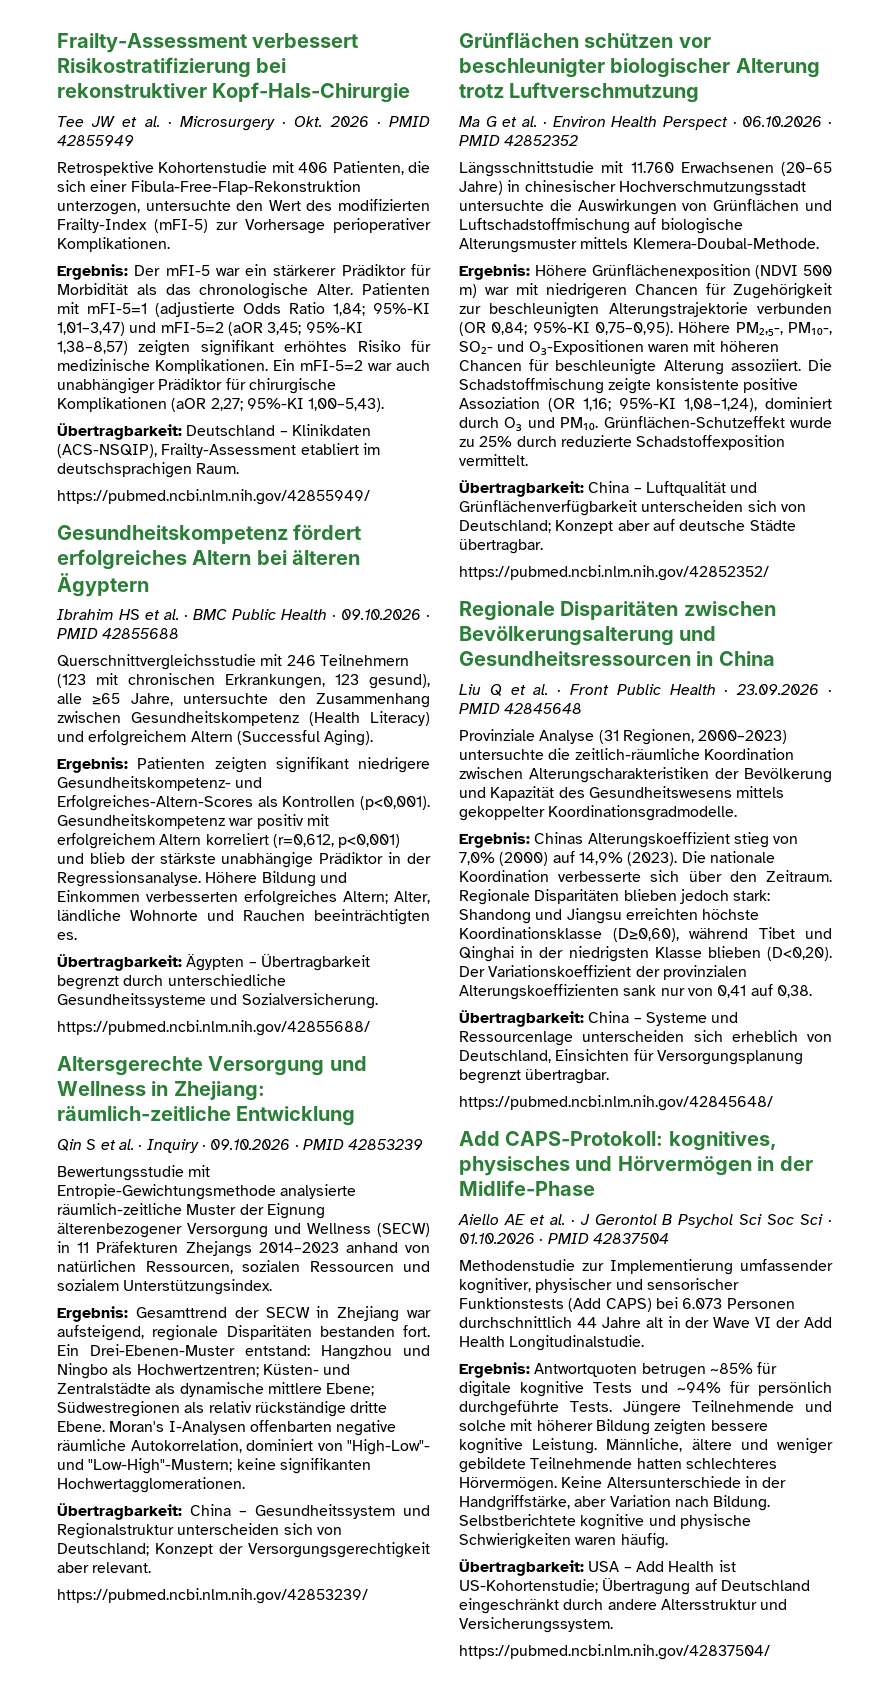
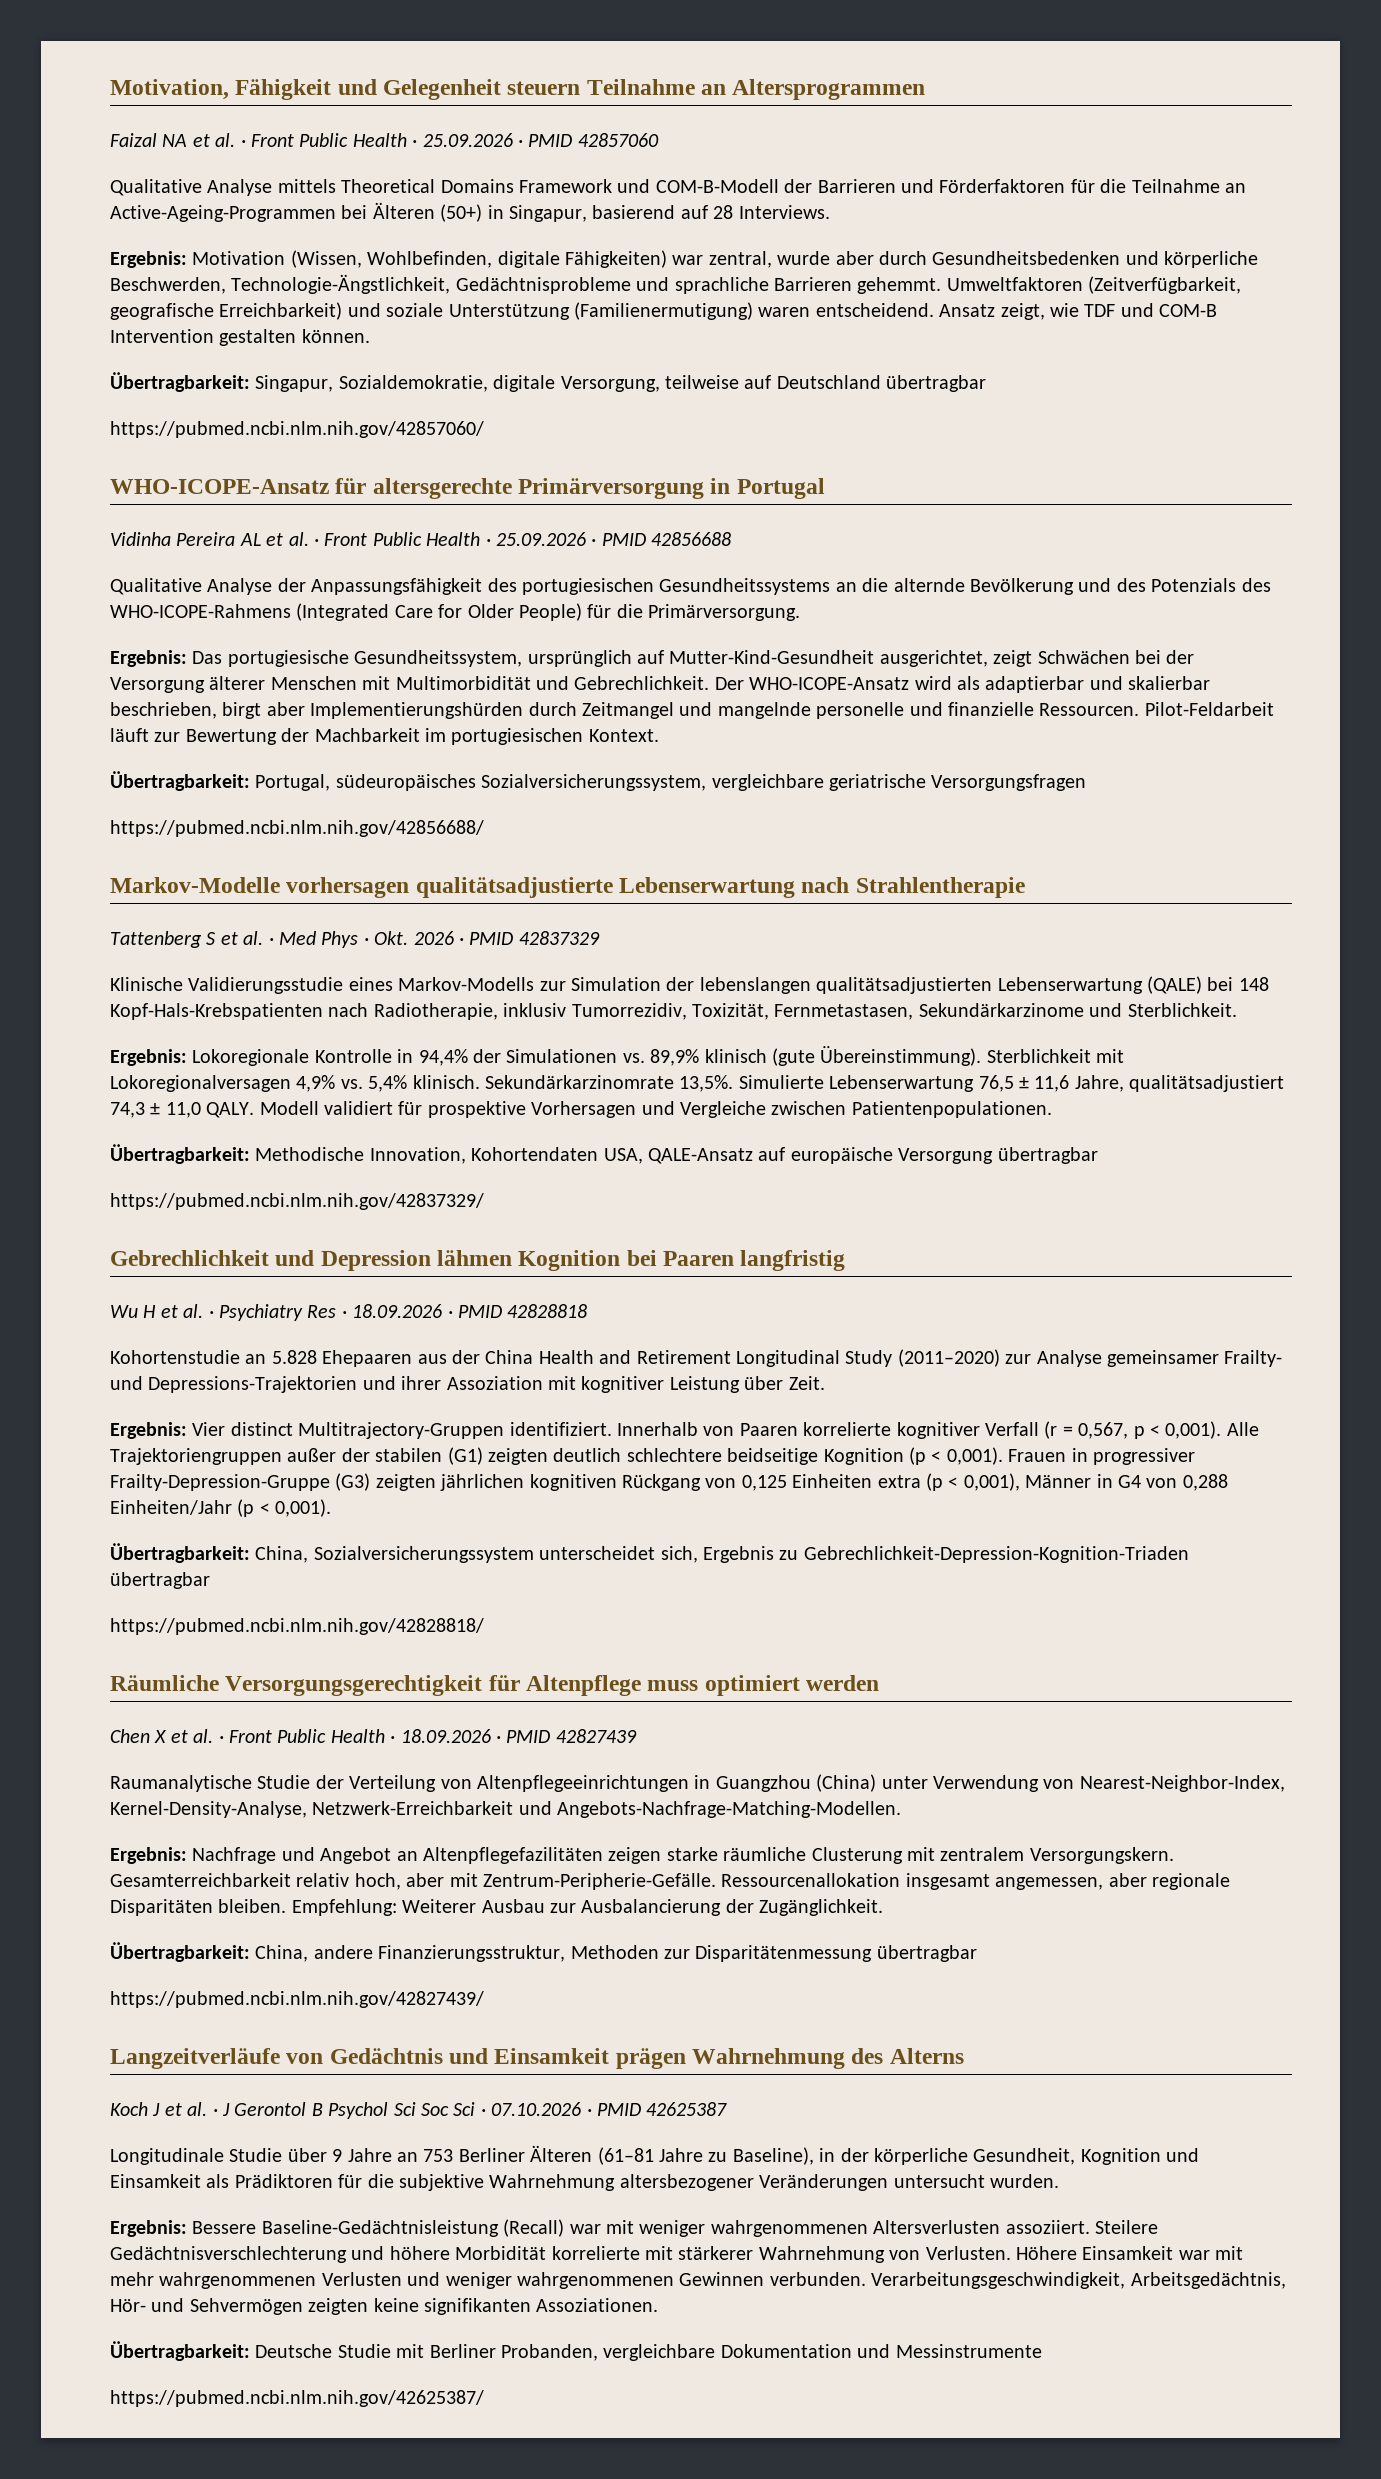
[57,33,359,53] [57,57,287,78] [57,82,411,103] [57,116,430,131] [57,135,134,146] [57,161,431,176] [57,180,361,195] [57,199,430,215] [57,218,431,234] [57,237,170,252] [57,264,431,280] [57,283,431,299] [57,302,430,317] [57,322,363,336] [57,340,432,356] [57,359,430,374] [57,378,336,394] [57,397,385,412] [57,423,371,440] [57,443,380,458] [57,462,240,478] [57,489,370,505] [57,524,362,544] [57,549,361,570] [57,573,149,597] [57,609,430,620] [57,628,180,639] [57,654,409,670] [57,673,430,689] [57,693,431,708] [57,711,430,726] [57,730,374,746] [57,757,430,773] [57,776,263,791] [57,795,431,811] [57,814,329,829] [57,833,401,849] [57,852,431,868] [57,871,347,887] [57,890,430,906] [57,909,430,925] [57,932,77,940] [57,954,370,971] [57,974,286,990] [57,993,378,1009] [57,1020,370,1036] [57,1056,367,1076] [57,1081,265,1101] [57,1106,356,1126] [57,1139,424,1153] [57,1165,211,1181] [57,1184,357,1200] [57,1203,325,1219] [57,1223,430,1238] [57,1241,431,1257] [57,1260,430,1274] [57,1279,273,1295] [57,1306,431,1322] [57,1325,430,1341] [57,1344,430,1360] [57,1363,351,1379] [57,1382,375,1397] [57,1401,388,1417] [57,1420,397,1436] [57,1439,430,1455] [57,1458,371,1474] [57,1477,245,1493] [57,1503,430,1520] [57,1523,342,1539] [57,1542,430,1558] [57,1562,152,1573] [57,1588,368,1604] [459,32,711,48] [459,58,820,78] [459,82,700,103] [459,116,832,130] [459,135,579,146] [459,161,832,177] [459,180,806,196] [459,199,832,215] [459,218,743,234] [459,237,819,253] [459,264,832,280] [459,283,832,299] [459,302,832,318] [459,322,832,336] [459,340,779,355] [459,359,832,375] [459,378,798,394] [459,397,832,412] [459,416,832,431] [459,435,786,450] [459,454,528,466] [459,480,758,497] [459,500,806,516] [459,519,796,534] [459,539,543,554] [459,565,769,581] [459,601,776,621] [459,626,717,646] [459,651,775,666] [459,684,832,696] [459,703,583,714] [459,729,788,745] [459,748,794,760] [459,767,832,783] [459,786,785,801] [459,805,738,821] [459,832,799,848] [459,851,775,866] [459,870,832,882] [459,889,771,905] [459,908,760,924] [459,927,832,942] [459,946,832,962] [459,965,747,980] [459,984,812,1000] [459,1010,739,1027] [459,1030,832,1046] [459,1049,803,1065] [459,1069,610,1084] [459,1095,773,1111] [459,1131,777,1151] [459,1156,813,1176] [459,1180,595,1196] [458,1214,525,1225] Frailty-Assessment verbessert Risikostratifizierung bei rekonstruktiver Kopf-Hals-Chirurgie // Tee JW et al. · Microsurgery · Okt. 2026 · PMID 42855949 // Retrospektive Kohortenstudie mit 406 Patienten, die sich einer Fibula-Free-Flap-Rekonstruktion unterzogen, untersuchte den Wert des modifizierten Frailty-Index (mFI-5) zur Vorhersage perioperativer Komplikationen. // Ergebnis: Der mFI-5 war ein stärkerer Prädiktor für Morbidität als das chronologische Alter. Patienten mit mFI-5=1 (adjustierte Odds Ratio 1,84; 95%-KI 1,01–3,47) und mFI-5=2 (aOR 3,45; 95%-KI 1,38–8,57) zeigten signifikant erhöhtes Risiko für medizinische Komplikationen. Ein mFI-5=2 war auch unabhängiger Prädiktor für chirurgische Komplikationen (aOR 2,27; 95%-KI 1,00–5,43). // Übertragbarkeit: Deutschland – Klinikdaten (ACS-NSQIP), Frailty-Assessment etabliert im deutschsprachigen Raum. // https://pubmed.ncbi.nlm.nih.gov/42855949/ // Gesundheitskompetenz fördert erfolgreiches Altern bei älteren Ägyptern // Ibrahim HS et al. · BMC Public Health · 09.10.2026 · PMID 42855688 // Querschnittvergleichsstudie mit 246 Teilnehmern (123 mit chronischen Erkrankungen, 123 gesund), alle ≥65 Jahre, untersuchte den Zusammenhang zwischen Gesundheitskompetenz (Health Literacy) und erfolgreichem Altern (Successful Aging). // Ergebnis: Patienten zeigten signifikant niedrigere Gesundheitskompetenz- und Erfolgreiches-Altern-Scores als Kontrollen (p<0,001). Gesundheitskompetenz war positiv mit erfolgreichem Altern korreliert (r=0,612, p<0,001) und blieb der stärkste unabhängige Prädiktor in der Regressionsanalyse. Höhere Bildung und Einkommen verbesserten erfolgreiches Altern; Alter, ländliche Wohnorte und Rauchen beeinträchtigten es. // Übertragbarkeit: Ägypten – Übertragbarkeit begrenzt durch unterschiedliche Gesundheitssysteme und Sozialversicherung. // https://pubmed.ncbi.nlm.nih.gov/42855688/ // Altersgerechte Versorgung und Wellness in Zhejiang: räumlich-zeitliche Entwicklung // Qin S et al. · Inquiry · 09.10.2026 · PMID 42853239 // Bewertungsstudie mit Entropie-Gewichtungsmethode analysierte räumlich-zeitliche Muster der Eignung älterenbezogener Versorgung und Wellness (SECW) in 11 Präfekturen Zhejangs 2014–2023 anhand von natürlichen Ressourcen, sozialen Ressourcen und sozialem Unterstützungsindex. // Ergebnis: Gesamttrend der SECW in Zhejiang war aufsteigend, regionale Disparitäten bestanden fort. Ein Drei-Ebenen-Muster entstand: Hangzhou und Ningbo als Hochwertzentren; Küsten- und Zentralstädte als dynamische mittlere Ebene; Südwestregionen als relativ rückständige dritte Ebene. Moran's I-Analysen offenbarten negative räumliche Autokorrelation, dominiert von "High-Low"- und "Low-High"-Mustern; keine signifikanten Hochwertagglomerationen. // Übertragbarkeit: China – Gesundheitssystem und Regionalstruktur unterscheiden sich von Deutschland; Konzept der Versorgungsgerechtigkeit aber relevant. // https://pubmed.ncbi.nlm.nih.gov/42853239/ // Grünflächen schützen vor beschleunigter biologischer Alterung trotz Luftverschmutzung // Ma G et al. · Environ Health Perspect · 06.10.2026 · PMID 42852352 // Längsschnittstudie mit 11.760 Erwachsenen (20–65 Jahre) in chinesischer Hochverschmutzungsstadt untersuchte die Auswirkungen von Grünflächen und Luftschadstoffmischung auf biologische Alterungsmuster mittels Klemera-Doubal-Methode. // Ergebnis: Höhere Grünflächenexposition (NDVI 500 m) war mit niedrigeren Chancen für Zugehörigkeit zur beschleunigten Alterungstrajektorie verbunden (OR 0,84; 95%-KI 0,75–0,95). Höhere PM₂,₅-, PM₁₀-, SO₂- und O₃-Expositionen waren mit höheren Chancen für beschleunigte Alterung assoziiert. Die Schadstoffmischung zeigte konsistente positive Assoziation (OR 1,16; 95%-KI 1,08–1,24), dominiert durch O₃ und PM₁₀. Grünflächen-Schutzeffekt wurde zu 25% durch reduzierte Schadstoffexposition vermittelt. // Übertragbarkeit: China – Luftqualität und Grünflächenverfügbarkeit unterscheiden sich von Deutschland; Konzept aber auf deutsche Städte übertragbar. // https://pubmed.ncbi.nlm.nih.gov/42852352/ // Regionale Disparitäten zwischen Bevölkerungsalterung und Gesundheitsressourcen in China // Liu Q et al. · Front Public Health · 23.09.2026 · PMID 42845648 // Provinziale Analyse (31 Regionen, 2000–2023) untersuchte die zeitlich-räumliche Koordination zwischen Alterungscharakteristiken der Bevölkerung und Kapazität des Gesundheitswesens mittels gekoppelter Koordinationsgradmodelle. // Ergebnis: Chinas Alterungskoeffizient stieg von 7,0% (2000) auf 14,9% (2023). Die nationale Koordination verbesserte sich über den Zeitraum. Regionale Disparitäten blieben jedoch stark: Shandong und Jiangsu erreichten höchste Koordinationsklasse (D≥0,60), während Tibet und Qinghai in der niedrigsten Klasse blieben (D<0,20). Der Variationskoeffizient der provinzialen Alterungskoeffizienten sank nur von 0,41 auf 0,38. // Übertragbarkeit: China – Systeme und Ressourcenlage unterscheiden sich erheblich von Deutschland, Einsichten für Versorgungsplanung begrenzt übertragbar. // https://pubmed.ncbi.nlm.nih.gov/42845648/ // Add CAPS-Protokoll: kognitives, physisches und Hörvermögen in der Midlife-Phase // Aiello AE -> [110,79,926,100] [110,133,659,147] [110,179,1246,196] [110,202,830,222] [110,250,1259,268] [110,274,1242,294] [110,302,1218,320] [110,329,370,346] [110,372,987,392] [110,421,484,438] [110,478,825,499] [110,532,732,546] [110,578,1271,595] [110,603,801,621] [110,650,1195,667] [110,676,1211,693] [110,702,1274,719] [110,728,659,745] [110,771,1087,791] [110,820,484,837] [110,877,1025,898] [110,931,600,948] [110,976,1269,994] [110,1003,1237,1020] [110,1046,1125,1066] [110,1075,1285,1092] [110,1101,1052,1118] [110,1144,1098,1164] [110,1193,484,1210] [110,1250,846,1271] [110,1304,588,1321] [110,1349,1283,1367] [110,1376,825,1393] [110,1421,1259,1439] [110,1447,1195,1465] [110,1473,1228,1491] [110,1499,332,1517] [110,1543,1189,1563] [110,1572,210,1589] [110,1618,484,1635] [110,1675,880,1696] [110,1729,637,1743] [110,1774,1285,1792] [110,1801,902,1818] [110,1847,1174,1864] [110,1873,1230,1890] [110,1899,884,1916] [110,1942,977,1962] [110,1991,484,2008] [110,2048,964,2069] [110,2102,161,2116] Motivation, Fähigkeit und Gelegenheit steuern Teilnahme an Altersprogrammen // Faizal NA et al. · Front Public Health · 25.09.2026 · PMID 42857060 // Qualitative Analyse mittels Theoretical Domains Framework und COM-B-Modell der Barrieren und Förderfaktoren für die Teilnahme an Active-Ageing-Programmen bei Älteren (50+) in Singapur, basierend auf 28 Interviews. // Ergebnis: Motivation (Wissen, Wohlbefinden, digitale Fähigkeiten) war zentral, wurde aber durch Gesundheitsbedenken und körperliche Beschwerden, Technologie-Ängstlichkeit, Gedächtnisprobleme und sprachliche Barrieren gehemmt. Umweltfaktoren (Zeitverfügbarkeit, geografische Erreichbarkeit) und soziale Unterstützung (Familienermutigung) waren entscheidend. Ansatz zeigt, wie TDF und COM-B Intervention gestalten können. // Übertragbarkeit: Singapur, Sozialdemokratie, digitale Versorgung, teilweise auf Deutschland übertragbar // https://pubmed.ncbi.nlm.nih.gov/42857060/ // WHO-ICOPE-Ansatz für altersgerechte Primärversorgung in Portugal // Vidinha Pereira AL et al. · Front Public Health · 25.09.2026 · PMID 42856688 // Qualitative Analyse der Anpassungsfähigkeit des portugiesischen Gesundheitssystems an die alternde Bevölkerung und des Potenzials des WHO-ICOPE-Rahmens (Integrated Care for Older People) für die Primärversorgung. // Ergebnis: Das portugiesische Gesundheitssystem, ursprünglich auf Mutter-Kind-Gesundheit ausgerichtet, zeigt Schwächen bei der Versorgung älterer Menschen mit Multimorbidität und Gebrechlichkeit. Der WHO-ICOPE-Ansatz wird als adaptierbar und skalierbar beschrieben, birgt aber Implementierungshürden durch Zeitmangel und mangelnde personelle und finanzielle Ressourcen. Pilot-Feldarbeit läuft zur Bewertung der Machbarkeit im portugiesischen Kontext. // Übertragbarkeit: Portugal, südeuropäisches Sozialversicherungssystem, vergleichbare geriatrische Versorgungsfragen // https://pubmed.ncbi.nlm.nih.gov/42856688/ // Markov-Modelle vorhersagen qualitätsadjustierte Lebenserwartung nach Strahlentherapie // Tattenberg S et al. · Med Phys · Okt. 2026 · PMID 42837329 // Klinische Validierungsstudie eines Markov-Modells zur Simulation der lebenslangen qualitätsadjustierten Lebenserwartung (QALE) bei 148 Kopf-Hals-Krebspatienten nach Radiotherapie, inklusiv Tumorrezidiv, Toxizität, Fernmetastasen, Sekundärkarzinome und Sterblichkeit. // Ergebnis: Lokoregionale Kontrolle in 94,4% der Simulationen vs. 89,9% klinisch (gute Übereinstimmung). Sterblichkeit mit Lokoregionalversagen 4,9% vs. 5,4% klinisch. Sekundärkarzinomrate 13,5%. Simulierte Lebenserwartung 76,5 ± 11,6 Jahre, qualitätsadjustiert 74,3 ± 11,0 QALY. Modell validiert für prospektive Vorhersagen und Vergleiche zwischen Patientenpopulationen. // Übertragbarkeit: Methodische Innovation, Kohortendaten USA, QALE-Ansatz auf europäische Versorgung übertragbar // https://pubmed.ncbi.nlm.nih.gov/42837329/ // Gebrechlichkeit und Depression lähmen Kognition bei Paaren langfristig // Wu H et al. · Psychiatry Res · 18.09.2026 · PMID 42828818 // Kohortenstudie an 5.828 Ehepaaren aus der China Health and Retirement Longitudinal Study (2011–2020) zur Analyse gemeinsamer Frailty- und Depressions-Trajektorien und ihrer Assoziation mit kognitiver Leistung über Zeit. // Ergebnis: Vier distinct Multitrajectory-Gruppen identifiziert. Innerhalb von Paaren korrelierte kognitiver Verfall (r = 0,567, p < 0,001). Alle Trajektoriengruppen außer der stabilen (G1) zeigten deutlich schlechtere beidseitige Kognition (p < 0,001). Frauen in progressiver Frailty-Depression-Gruppe (G3) zeigten jährlichen kognitiven Rückgang von 0,125 Einheiten extra (p < 0,001), Männer in G4 von 0,288 Einheiten/Jahr (p < 0,001). // Übertragbarkeit: China, Sozialversicherungssystem unterscheidet sich, Ergebnis zu Gebrechlichkeit-Depression-Kognition-Triaden übertragbar // https://pubmed.ncbi.nlm.nih.gov/42828818/ // Räumliche Versorgungsgerechtigkeit für Altenpflege muss optimiert werden // Chen X et al. · Front Public Health · 18.09.2026 · PMID 42827439 // Raumanalytische Studie der Verteilung von Altenpflegeeinrichtungen in Guangzhou (China) unter Verwendung von Nearest-Neighbor-Index, Kernel-Density-Analyse, Netzwerk-Erreichbarkeit und Angebots-Nachfrage-Matching-Modellen. // Ergebnis: Nachfrage und Angebot an Altenpflegefazilitäten zeigen starke räumliche Clusterung mit zentralem Versorgungskern. Gesamterreichbarkeit relativ hoch, aber mit Zentrum-Peripherie-Gefälle. Ressourcenallokation insgesamt angemessen, aber regionale Disparitäten bleiben. Empfehlung: Weiterer Ausbau zur Ausbalancierung der Zugänglichkeit. // Übertragbarkeit: China, andere Finanzierungsstruktur, Methoden zur Disparitätenmessung übertragbar // https://pubmed.ncbi.nlm.nih.gov/42827439/ // Langzeitverläufe von Gedächtnis und Einsamkeit prägen Wahrnehmung des Alterns // Koch J
[459,1233,669,1244] [459,1259,833,1275] [459,1278,739,1294] [459,1297,795,1312] [459,1316,832,1328] [459,1335,645,1351] [459,1362,778,1378] [459,1381,832,1397] [459,1400,832,1416] [459,1419,768,1435] [459,1438,833,1454] [459,1457,777,1473] [459,1476,787,1492] [459,1495,771,1511] [459,1514,751,1530] [459,1533,668,1549] [459,1559,736,1576] [459,1578,810,1595] [459,1598,788,1614] [459,1617,613,1633] [459,1644,770,1660] 01.10.2026 · PMID 42837504 // Methodenstudie zur Implementierung umfassender kognitiver, physischer und sensorischer Funktionstests (Add CAPS) bei 6.073 Personen durchschnittlich 44 Jahre alt in der Wave VI der Add Health Longitudinalstudie. // Ergebnis: Antwortquoten betrugen ~85% für digitale kognitive Tests und ~94% für persönlich durchgeführte Tests. Jüngere Teilnehmende und solche mit höherer Bildung zeigten bessere kognitive Leistung. Männliche, ältere und weniger gebildete Teilnehmende hatten schlechteres Hörvermögen. Keine Altersunterschiede in der Handgriffstärke, aber Variation nach Bildung. Selbstberichtete kognitive und physische Schwierigkeiten waren häufig. // Übertragbarkeit: USA – Add Health ist US-Kohortenstudie; Übertragung auf Deutschland eingeschränkt durch andere Altersstruktur und Versicherungssystem. // https://pubmed.ncbi.nlm.nih.gov/42837504/ -> [491,2102,728,2116] [110,2145,1200,2165] [110,2174,1059,2191] [110,2219,1158,2237] [110,2246,1244,2263] [110,2272,1286,2289] [110,2298,659,2315] [110,2341,1042,2361] [110,2390,484,2407] 07.10.2026 · PMID 42625387 // Longitudinale Studie über 9 Jahre an 753 Berliner Älteren (61–81 Jahre zu Baseline), in der körperliche Gesundheit, Kognition und Einsamkeit als Prädiktoren für die subjektive Wahrnehmung altersbezogener Veränderungen untersucht wurden. // Ergebnis: Bessere Baseline-Gedächtnisleistung (Recall) war mit weniger wahrgenommenen Altersverlusten assoziiert. Steilere Gedächtnisverschlechterung und höhere Morbidität korrelierte mit stärkerer Wahrnehmung von Verlusten. Höhere Einsamkeit war mit mehr wahrgenommenen Verlusten und weniger wahrgenommenen Gewinnen verbunden. Verarbeitungsgeschwindigkeit, Arbeitsgedächtnis, Hör- und Sehvermögen zeigten keine signifikanten Assoziationen. // Übertragbarkeit: Deutsche Studie mit Berliner Probanden, vergleichbare Dokumentation und Messinstrumente // https://pubmed.ncbi.nlm.nih.gov/42625387/

